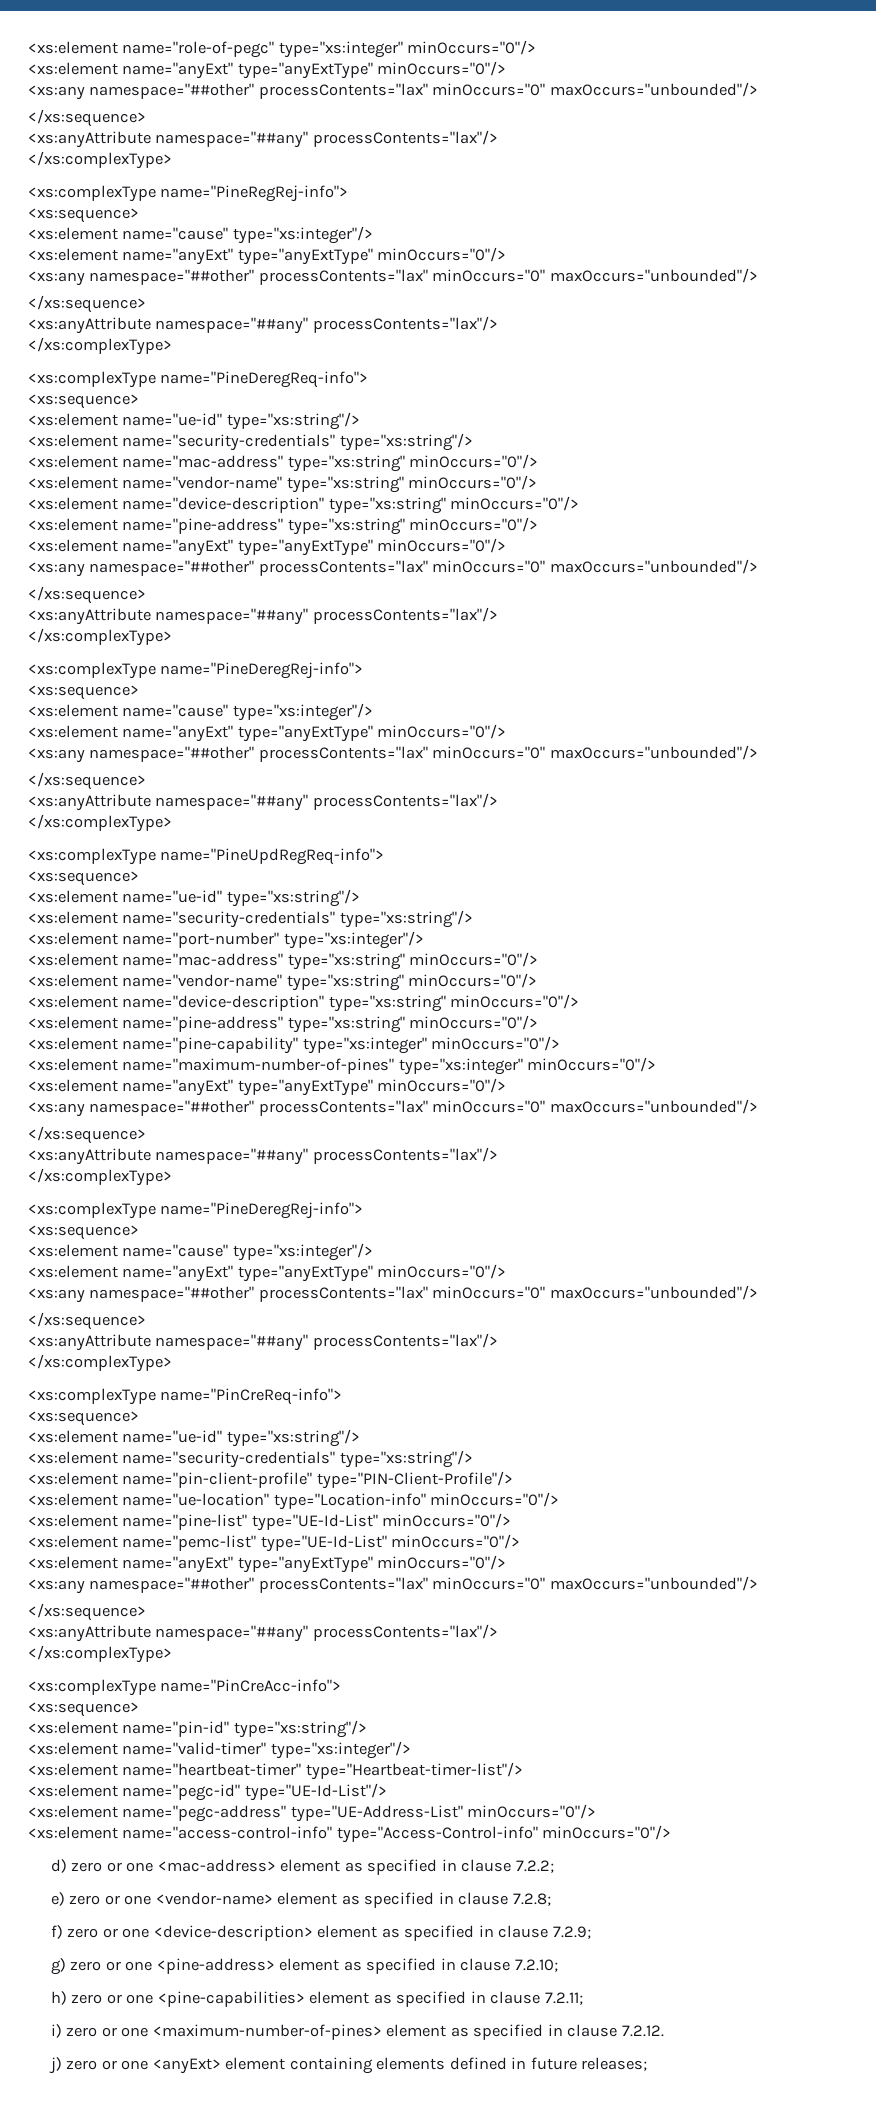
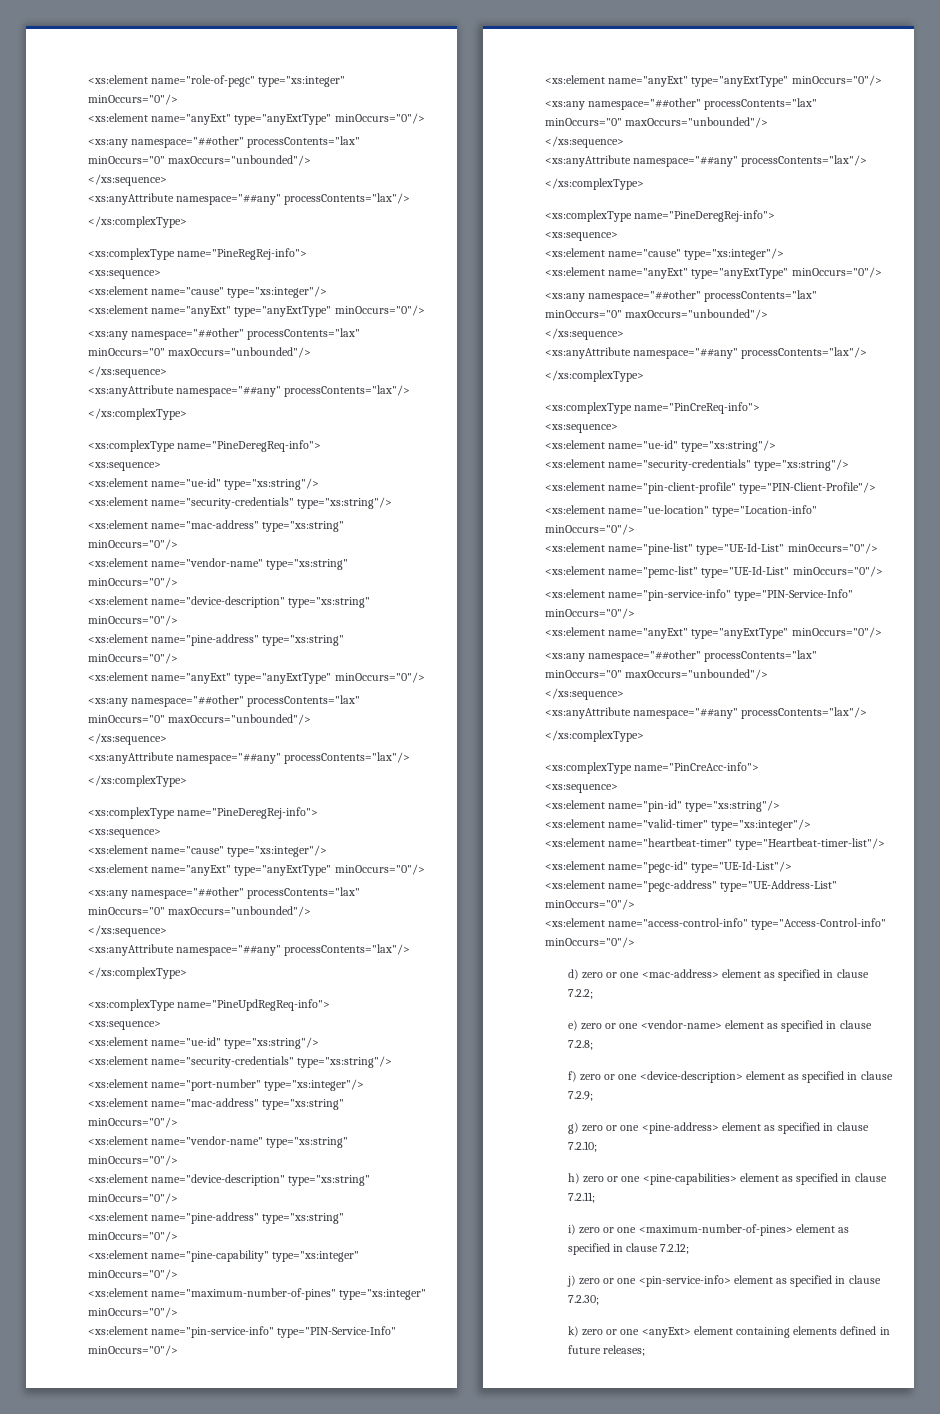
(657, 1064) none -> [88,1326,397,1338] [88,1345,178,1356] // <xs:element name="pin-service-info" type="PIN-Service-Info" minOccurs="0"/>
(521, 1541) none -> [545,589,854,601] [545,608,635,619] // <xs:element name="pin-service-info" type="PIN-Service-Info" minOccurs="0"/>
[621,2025,664,2037] 7.2.12. -> [660,1243,690,1254] 7.2.12;
(149, 2065) none -> [638,1275,881,1287] [567,1295,599,1305] [567,1326,640,1337] <pin-service-info> element as specified in clause 7.2.30; // k) zero or one

